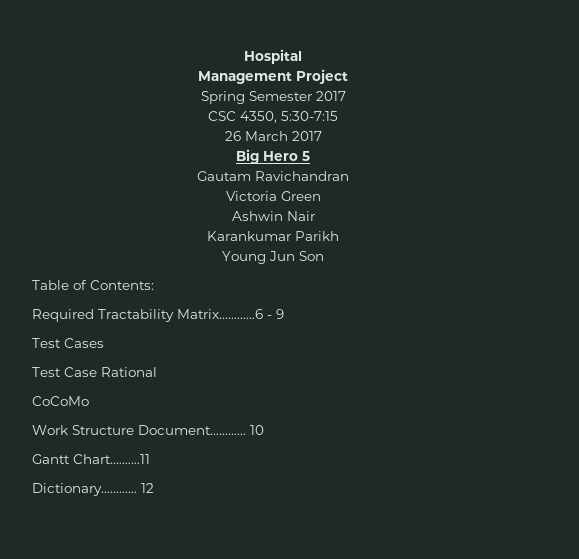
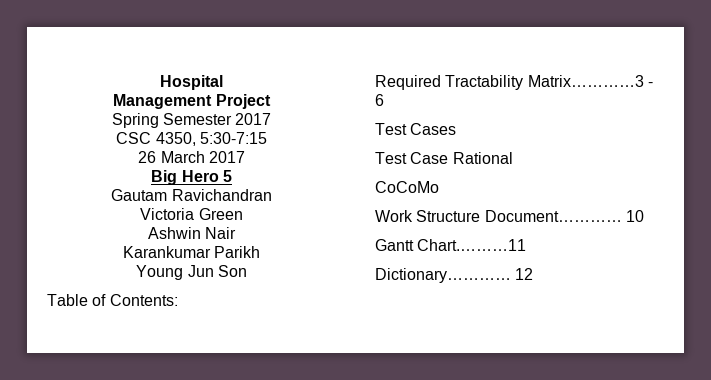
[177,309,284,319] Matrix…………6 - 9 -> [527,75,653,87] [375,94,384,106] Matrix…………3 - 6

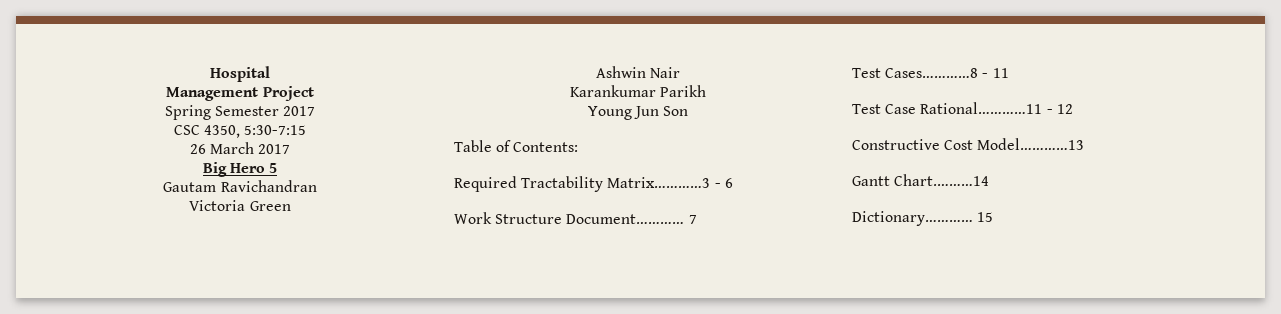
[375,123,457,135] [375,152,513,164] [375,181,439,193] [375,210,644,222] Test Cases // Test Case Rational // CoCoMo // Work Structure Document………… 10 -> [454,212,697,224] [852,68,1009,78] [852,102,1073,114] [852,138,1085,150] Work Structure Document………… 7 // Test Cases…………8 - 11 // Test Case Rational…………11 - 12 // Constructive Cost Model…………13
[417,239,527,251] Chart.………11 -> [894,174,990,186] Chart.………14
[515,268,534,280] 12 -> [977,212,994,222] 15

